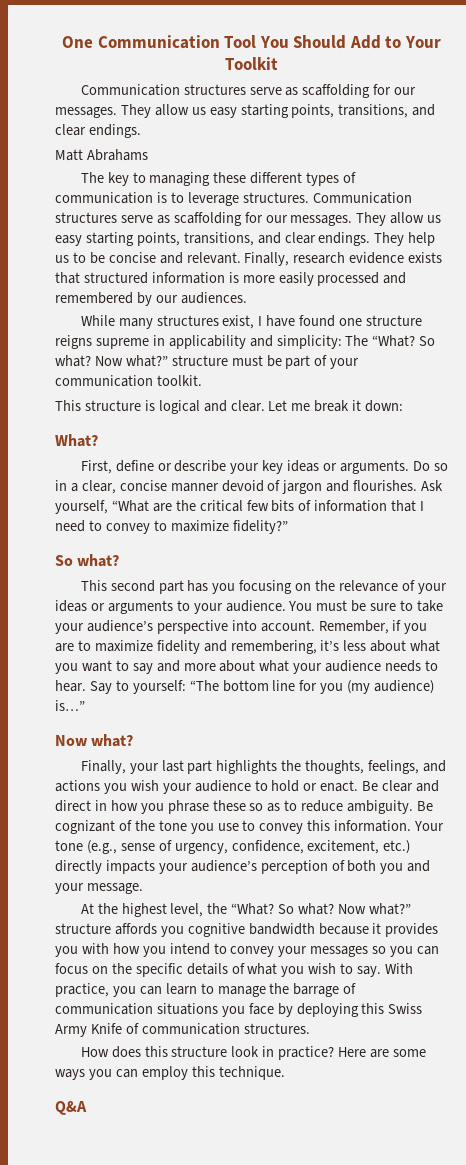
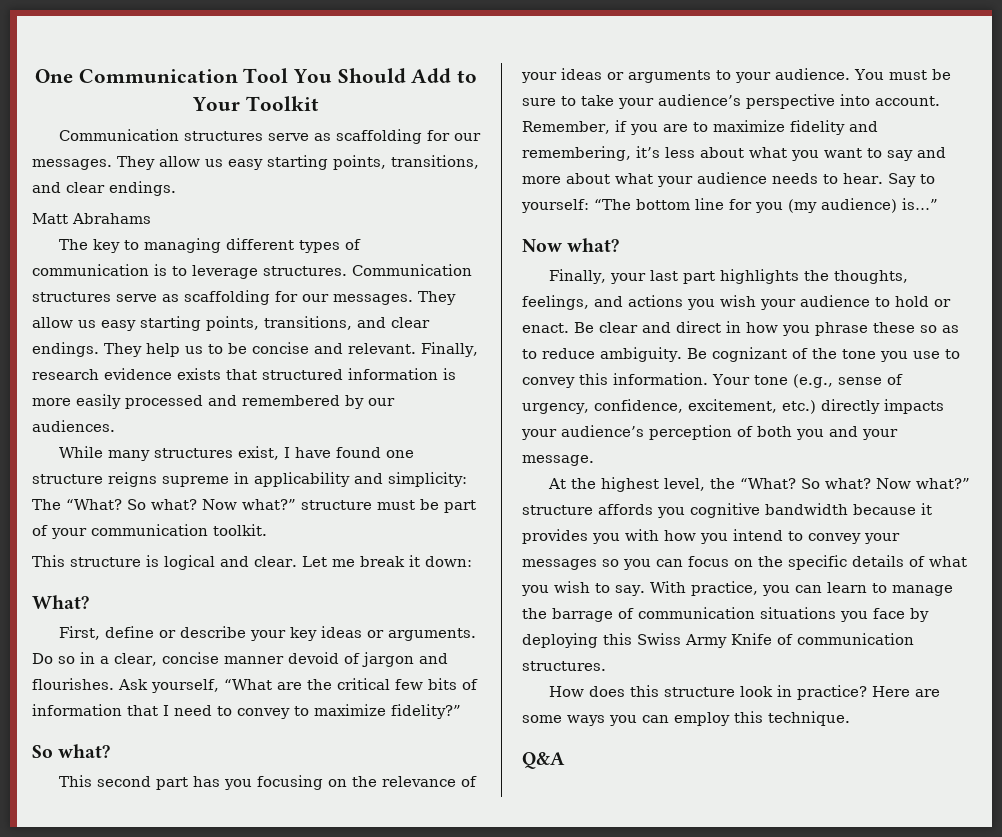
[213,172,247,183] these -> (221, 245) none

